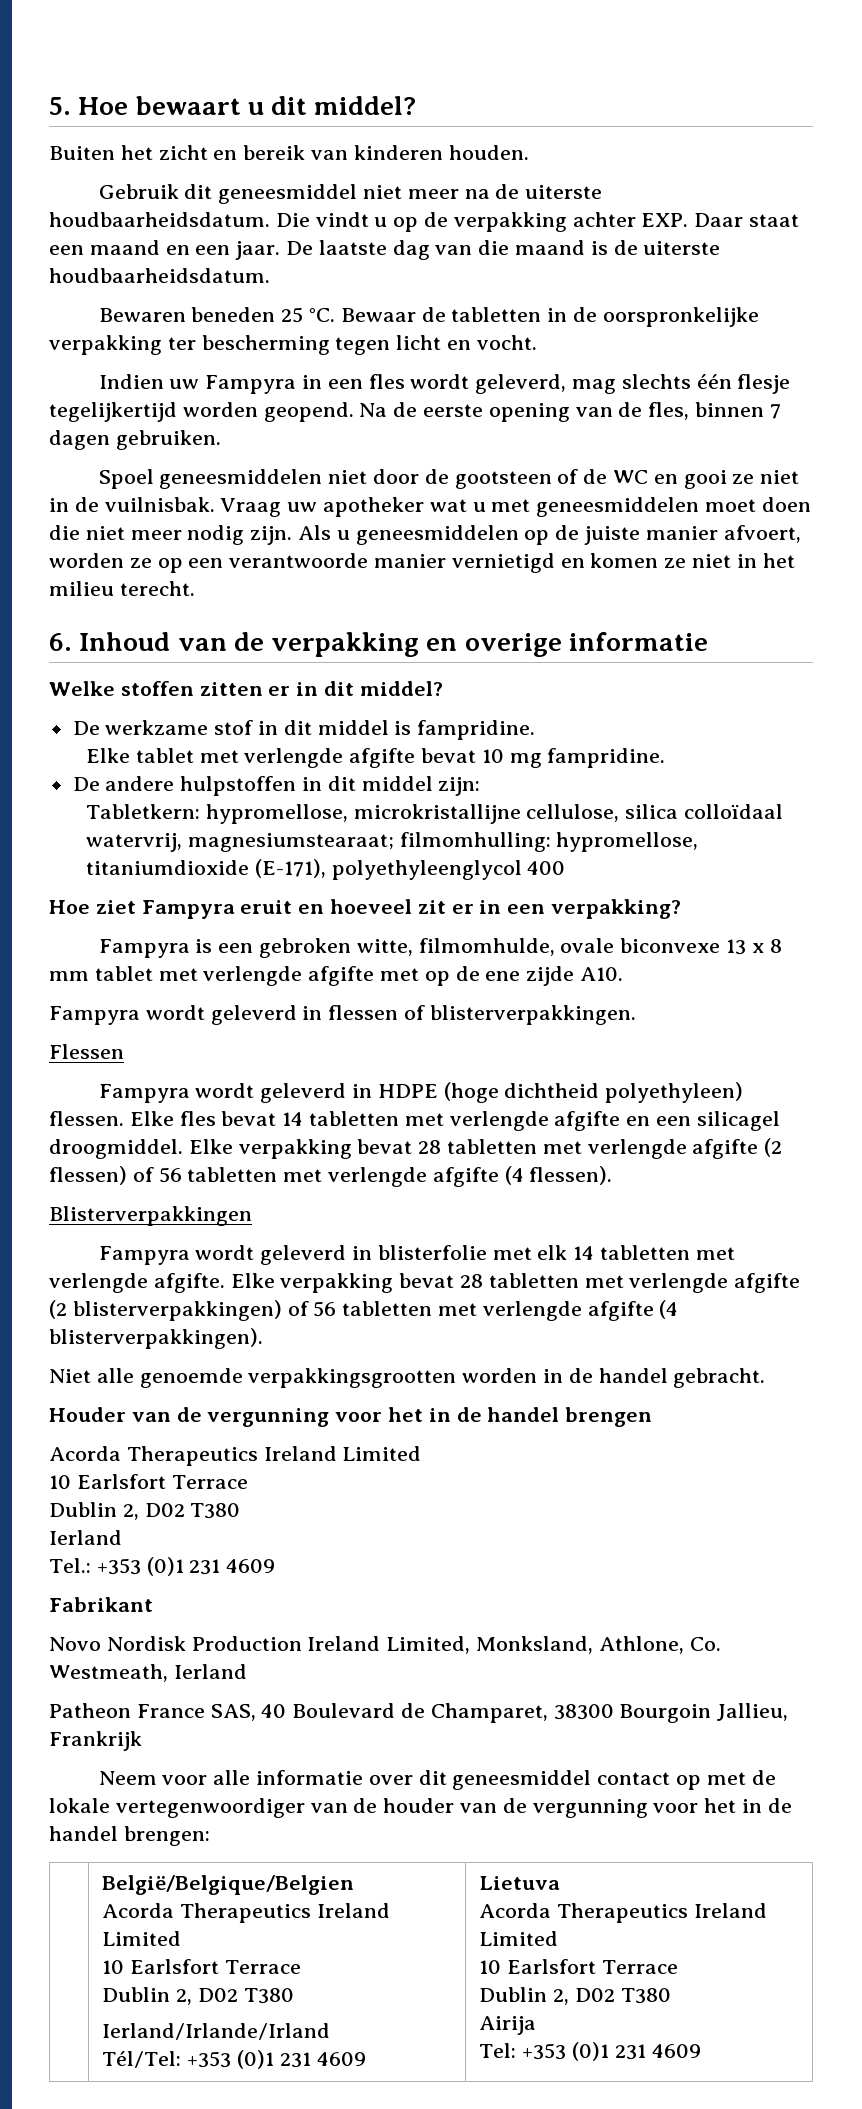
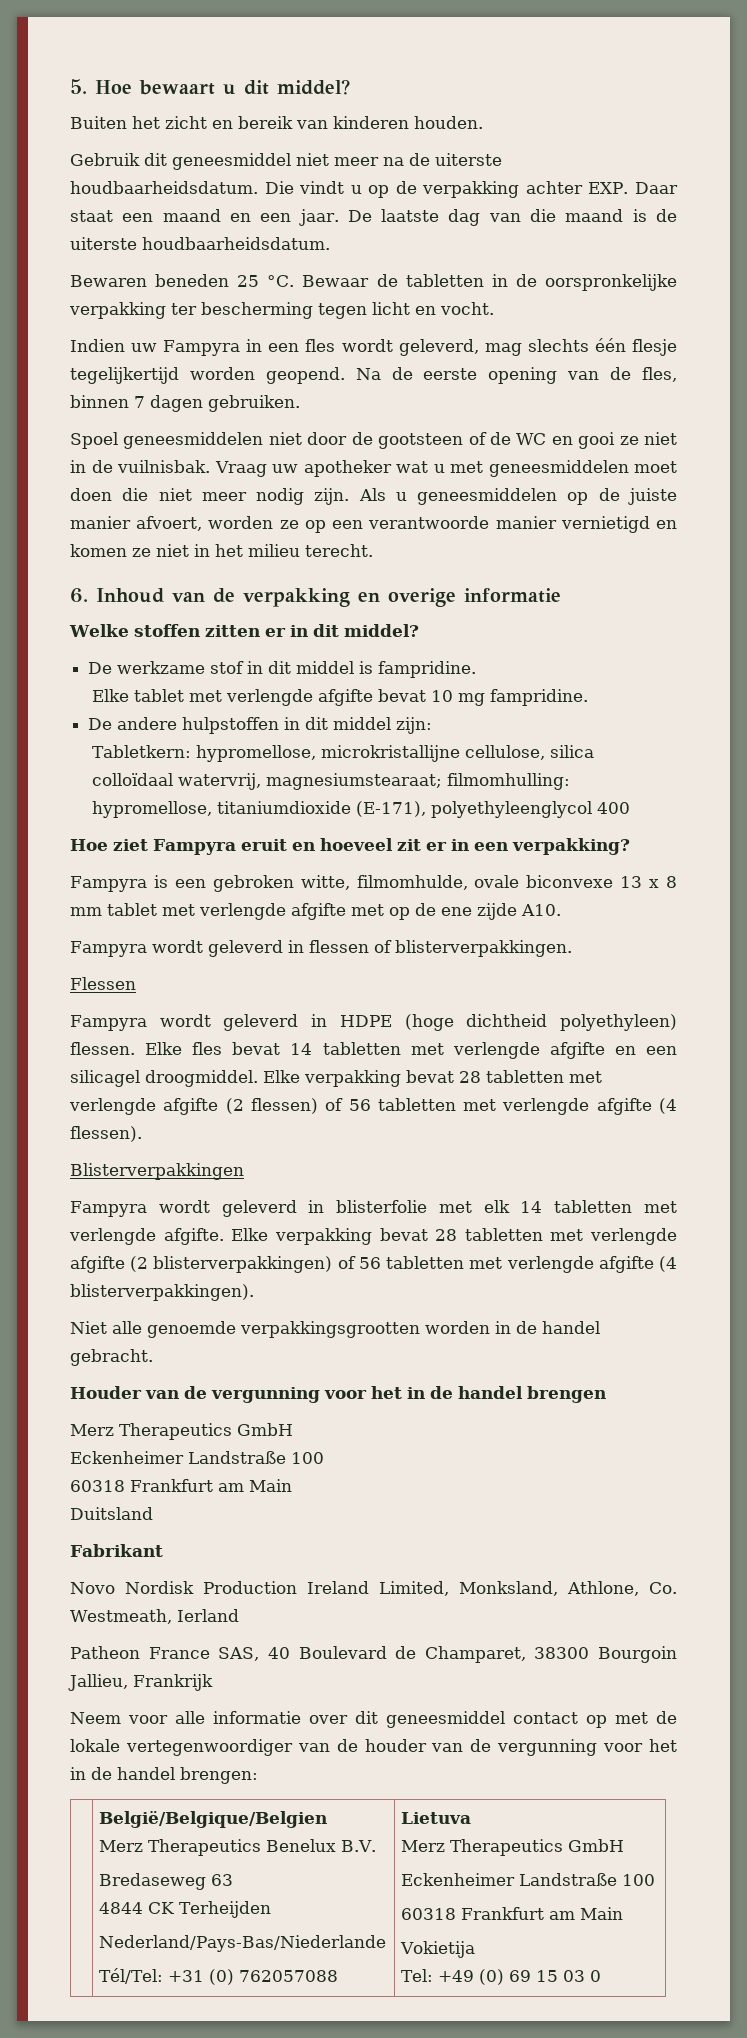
[49,1446,422,1466] [49,1474,248,1489] [49,1502,241,1520] [49,1530,122,1545] [49,1557,276,1576] Acorda Therapeutics Ireland Limited // 10 Earlsfort Terrace // Dublin 2, D02 T380 // Ierland // Tel.: +353 (0)1 231 4609 -> [70,1423,293,1440] [70,1451,324,1464] [70,1479,292,1492] [70,1507,153,1520] Merz Therapeutics GmbH // Eckenheimer Landstraße 100 // 60318 Frankfurt am Main // Duitsland
[102,1903,391,1923] [102,1931,182,1946] [102,1959,302,1974] [102,1987,294,2005] [102,2023,331,2040] [102,2050,366,2069] [479,1876,561,1890] [479,1903,768,1923] [479,1931,559,1946] [479,1959,679,1974] [479,1987,671,2005] [479,2016,537,2035] [479,2042,701,2061] Acorda Therapeutics Ireland Limited // 10 Earlsfort Terrace // Dublin 2, D02 T380 // Ierland/Irlande/Irland // Tél/Tel: +353 (0)1 231 4609 | Lietuva // Acorda Therapeutics Ireland Limited // 10 Earlsfort Terrace // Dublin 2, D02 T380 // Airija // Tel: +353 (0)1 231 4609 -> [99,1839,377,1856] [99,1873,234,1890] [99,1901,272,1918] [99,1935,387,1952] [99,1968,339,1985] [401,1812,472,1824] [401,1839,625,1856] [401,1873,656,1886] [401,1907,624,1920] [400,1941,476,1958] [401,1969,602,1985] Merz Therapeutics Benelux B.V. // Bredaseweg 63 // 4844 CK Terheijden // Nederland/Pays-Bas/Niederlande // Tél/Tel: +31 (0) 762057088 | Lietuva // Merz Therapeutics GmbH // Eckenheimer Landstraße 100 // 60318 Frankfurt am Main // Vokietija // Tel: +49 (0) 69 15 03 0

